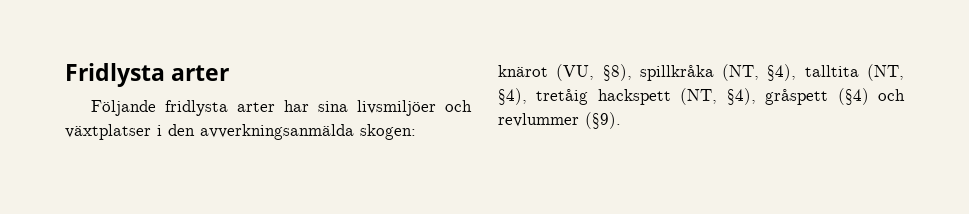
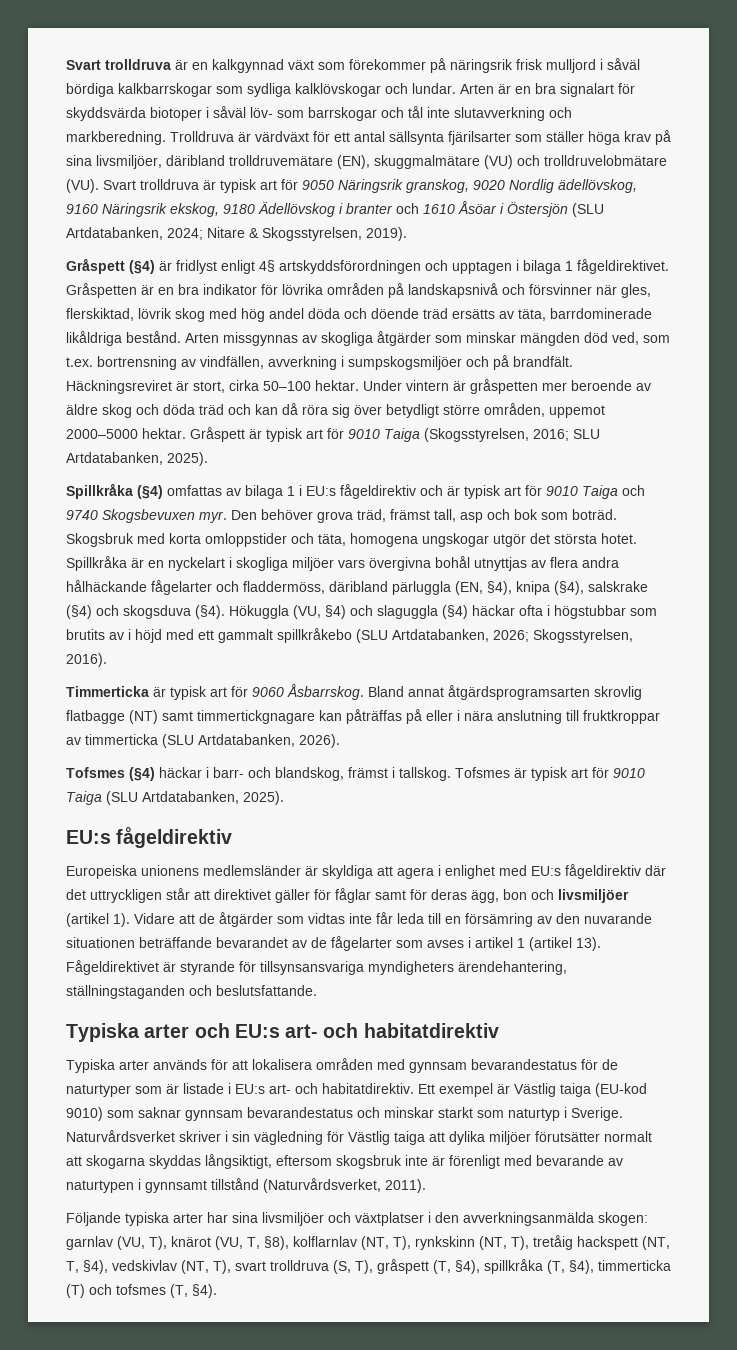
[65,63,230,87] Fridlysta arter -> [66,58,640,73] [66,83,635,97] [66,106,572,121] [66,130,671,145] [66,155,667,169] [66,179,637,193] [66,201,604,217] [66,227,407,241] [66,258,669,274] [66,283,651,298] [66,308,652,322] [66,331,670,346] [66,355,573,370] [66,379,651,394] [66,403,605,418] [66,427,600,442] [66,452,208,466] [66,483,645,499] [66,509,617,523] [66,533,637,547] [66,556,619,571] [66,580,648,595] [66,605,657,619] [66,628,633,643] [66,653,107,667] [66,684,642,700] [66,709,660,724] [66,734,340,748] [66,767,645,781] [66,791,284,805] [66,827,233,848] [66,864,666,879] [66,888,629,903] [66,912,652,927] [66,936,601,951] [66,960,567,975] [66,985,317,999] [66,1023,499,1042] [66,1058,618,1073] [66,1083,647,1097] [66,1107,623,1121] [66,1130,652,1145] [66,1154,623,1169] [66,1178,426,1193] Svart trolldruva är en kalkgynnad växt som förekommer på näringsrik frisk mulljord i såväl bördiga kalkbarrskogar som sydliga kalklövskogar och lundar. Arten är en bra signalart för skyddsvärda biotoper i såväl löv- som barrskogar och tål inte slutavverkning och markberedning. Trolldruva är värdväxt för ett antal sällsynta fjärilsarter som ställer höga krav på sina livsmiljöer, däribland trolldruvemätare (EN), skuggmalmätare (VU) och trolldruvelobmätare (VU). Svart trolldruva är typisk art för 9050 Näringsrik granskog, 9020 Nordlig ädellövskog, 9160 Näringsrik ekskog, 9180 Ädellövskog i branter och 1610 Åsöar i Östersjön (SLU Artdatabanken, 2024; Nitare & Skogsstyrelsen, 2019). // Gråspett (§4) är fridlyst enligt 4§ artskyddsförordningen och upptagen i bilaga 1 fågeldirektivet. Gråspetten är en bra indikator för lövrika områden på landskapsnivå och försvinner när gles, flerskiktad, lövrik skog med hög andel döda och döende träd ersätts av täta, barrdominerade likåldriga bestånd. Arten missgynnas av skogliga åtgärder som minskar mängden död ved, som t.ex. bortrensning av vindfällen, avverkning i sumpskogsmiljöer och på brandfält. Häckningsreviret är stort, cirka 50–100 hektar. Under vintern är gråspetten mer beroende av äldre skog och döda träd och kan då röra sig över betydligt större områden, uppemot 2000–5000 hektar. Gråspett är typisk art för 9010 Taiga (Skogsstyrelsen, 2016; SLU Artdatabanken, 2025). // Spillkråka (§4) omfattas av bilaga 1 i EU:s fågeldirektiv och är typisk art för 9010 Taiga och 9740 Skogsbevuxen myr. Den behöver grova träd, främst tall, asp och bok som boträd. Skogsbruk med korta omloppstider och täta, homogena ungskogar utgör det största hotet. Spillkråka är en nyckelart i skogliga miljöer vars övergivna bohål utnyttjas av flera andra hålhäckande fågelarter och fladdermöss, däribland pärluggla (EN, §4), knipa (§4), salskrake (§4) och skogsduva (§4). Hökuggla (VU, §4) och slaguggla (§4) häckar ofta i högstubbar som brutits av i höjd med ett gammalt spillkråkebo (SLU Artdatabanken, 2026; Skogsstyrelsen, 2016). // Timmerticka är typisk art för 9060 Åsbarrskog. Bland annat åtgärdsprogramsarten skrovlig flatbagge (NT) samt timmertickgnagare kan påträffas på eller i nära anslutning till fruktkroppar av timmerticka (SLU Artdatabanken, 2026). // Tofsmes (§4) häckar i barr- och blandskog, främst i tallskog. Tofsmes är typisk art för 9010 Taiga (SLU Artdatabanken, 2025). // EU:s fågeldirektiv // Europeiska unionens medlemsländer är skyldiga att agera i enlighet med EU:s fågeldirektiv där det uttryckligen står att direktivet gäller för fåglar samt för deras ägg, bon och livsmiljöer (artikel 1). Vidare att de åtgärder som vidtas inte får leda till en försämring av den nuvarande situationen beträffande bevarandet av de fågelarter som avses i artikel 1 (artikel 13). Fågeldirektivet är styrande för tillsynsansvariga myndigheters ärendehantering, ställningstaganden och beslutsfattande. // Typiska arter och EU:s art- och habitatdirektiv // Typiska arter används för att lokalisera områden med gynnsam bevarandestatus för de naturtyper som är listade i EU:s art- och habitatdirektiv. Ett exempel är Västlig taiga (EU-kod 9010) som saknar gynnsam bevarandestatus och minskar starkt som naturtyp i Sverige. Naturvårdsverket skriver i sin vägledning för Västlig taiga att dylika miljöer förutsätter normalt att skogarna skyddas långsiktigt, eftersom skogsbruk inte är förenligt med bevarande av naturtypen i gynnsamt tillstånd (Naturvårdsverket, 2011).
[164,100,228,116] fridlysta -> [125,1212,169,1226] typiska
[498,64,904,81] [498,88,905,105] [498,112,621,129] knärot (VU, §8), spillkråka (NT, §4), talltita (NT, §4), tretåig hackspett (NT, §4), gråspett (§4) och revlummer (§9). -> [66,1235,670,1250] [66,1259,671,1274] [66,1284,217,1298] garnlav (VU, T), knärot (VU, T, §8), kolflarnlav (NT, T), rynkskinn (NT, T), tretåig hackspett (NT, T, §4), vedskivlav (NT, T), svart trolldruva (S, T), gråspett (T, §4), spillkråka (T, §4), timmerticka (T) och tofsmes (T, §4).

